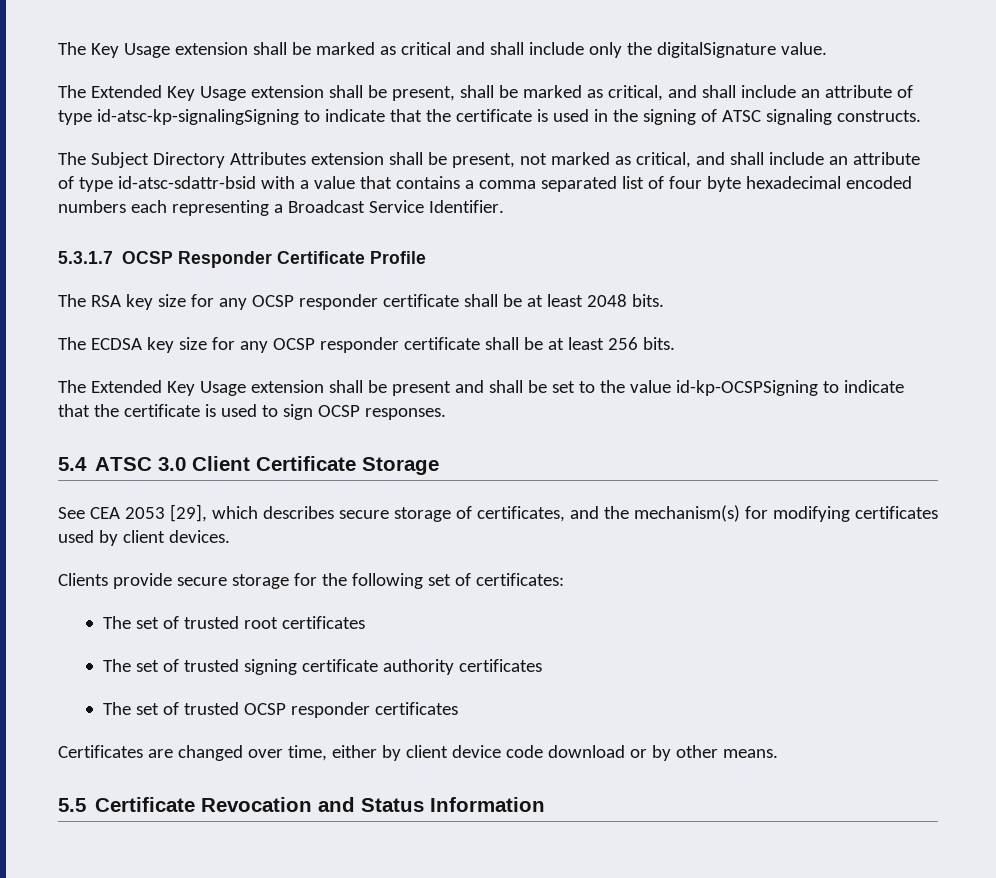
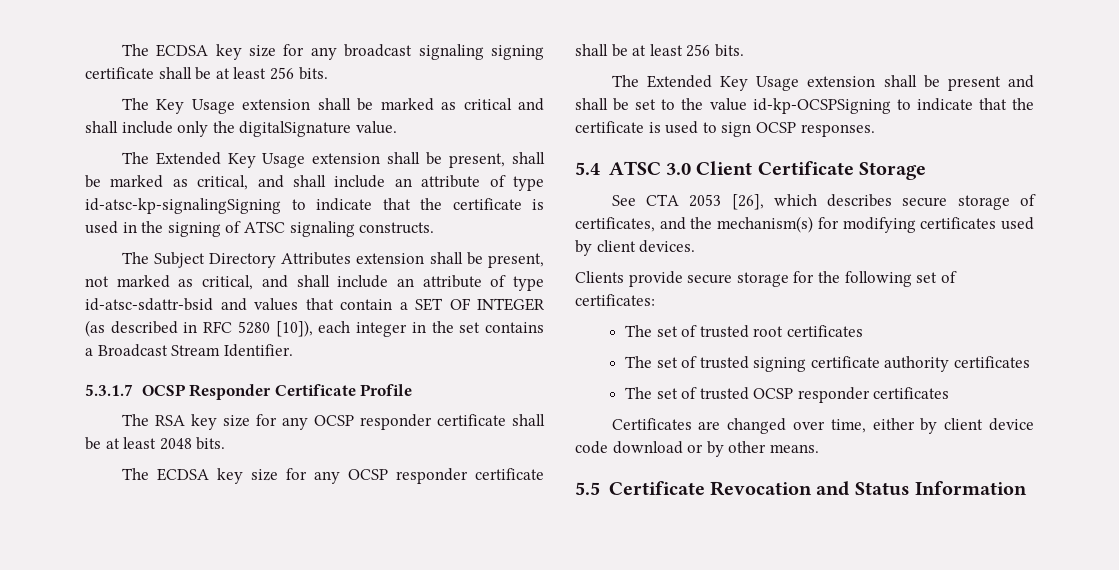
[58,42,86,55] The -> [121,44,544,60] [85,67,328,80] [121,98,149,110] The ECDSA key size for any broadcast signaling signing certificate shall be at least 256 bits. // The
[260,176,912,192] [58,200,424,216] with a value that contains a comma separated list of four byte hexadecimal encoded numbers each representing a Broadcast Service -> [220,298,545,311] [85,320,544,337] [85,344,221,357] and values that contain a SET OF INTEGER (as described in RFC 5280 [10]), each integer in the set contains a Broadcast Stream
[89,504,207,522] CEA 2053 [29], -> [645,194,764,210] CTA 2053 [26],

